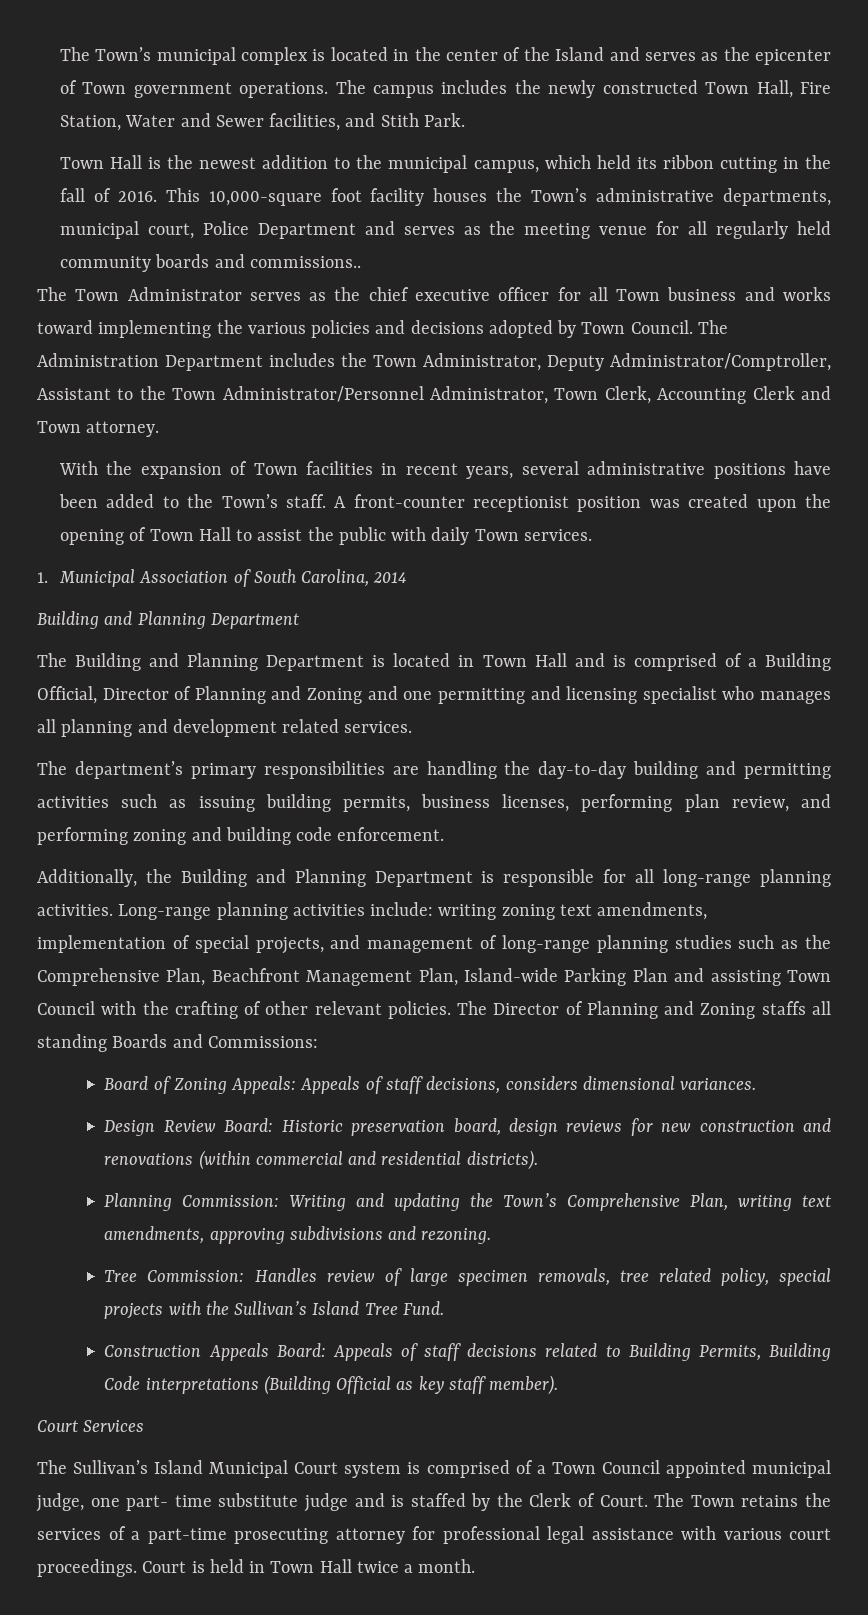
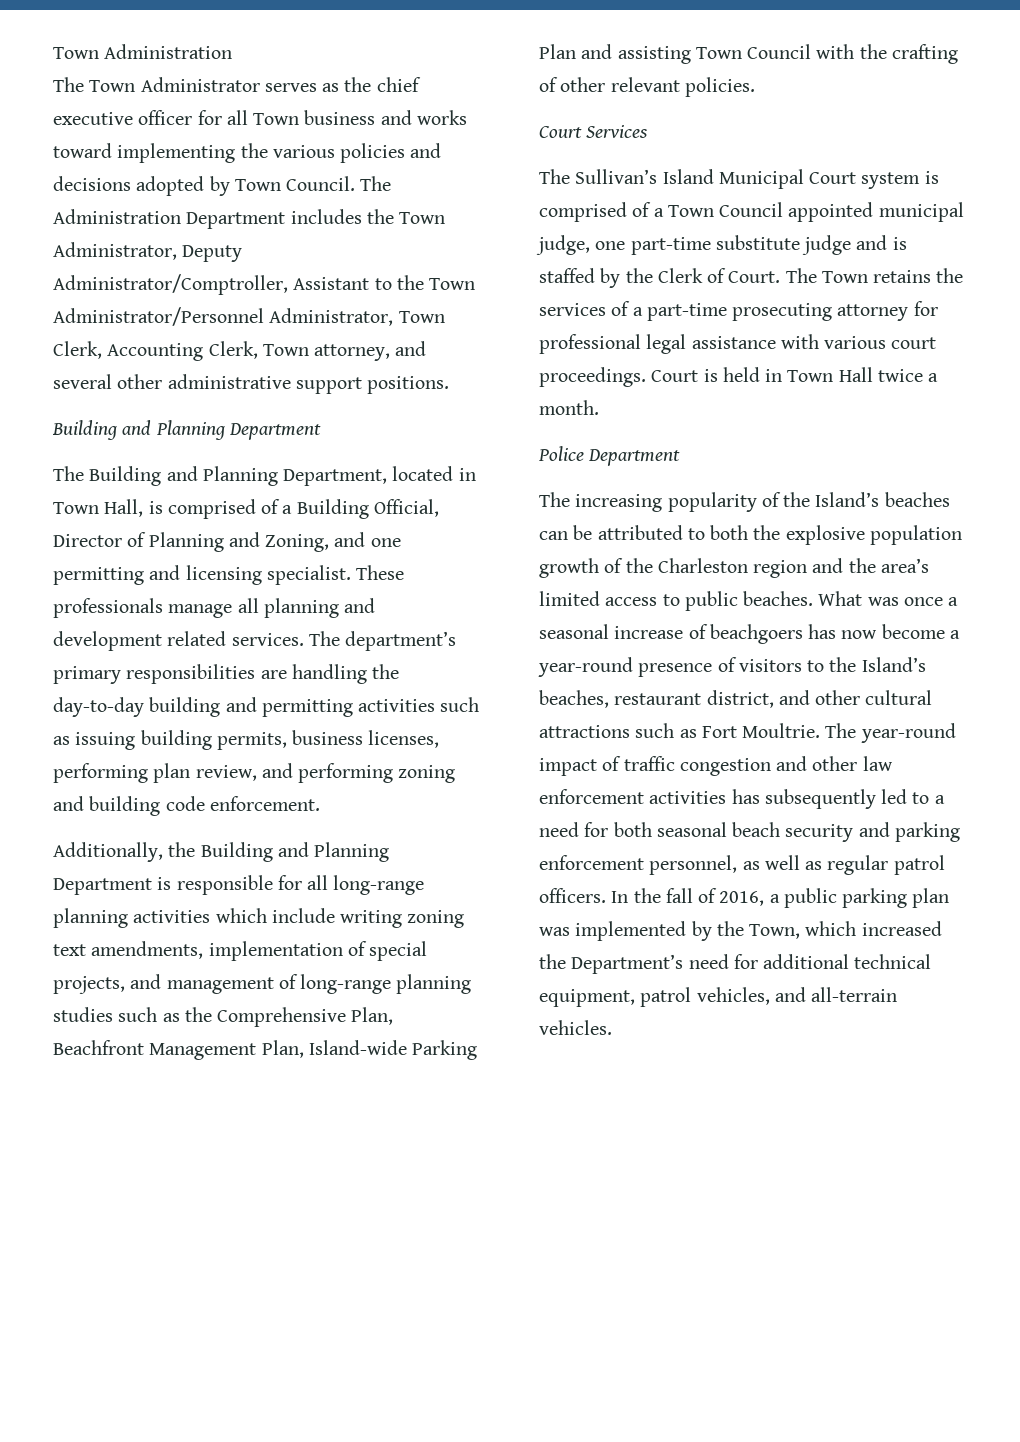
[59,47,831,65] [59,80,832,98] [59,113,465,131] [59,155,831,173] [59,188,831,206] [59,221,831,239] [59,254,361,272] The Town’s municipal complex is located in the center of the Island and serves as the epicenter of Town government operations. The campus includes the newly constructed Town Hall, Fire Station, Water and Sewer facilities, and Stith Park. // Town Hall is the newest addition to the municipal campus, which held its ribbon cutting in the fall of 2016. This 10,000-square foot facility houses the Town’s administrative departments, municipal court, Police Department and serves as the meeting venue for all regularly held community boards and commissions.. -> [53,44,233,59] Town Administration
[752,386,831,400] [37,421,160,437] [58,461,831,479] [58,494,831,512] [59,527,592,545] [37,569,408,587] Clerk and Town attorney. // With the expansion of Town facilities in recent years, several administrative positions have been added to the Town’s staff. A front-counter receptionist position was created upon the opening of Town Hall to assist the public with daily Town services. // 1. Municipal Association of South Carolina, 2014 -> [208,341,427,361] [53,374,450,394] Clerk, Town attorney, and several other administrative support positions.
[266,655,386,671] Department is -> [283,469,388,486] Department,
[534,653,605,667] Hall and -> [104,499,144,517] Hall,
[307,688,363,704] Zoning -> [265,534,330,552] Zoning,
[642,686,831,704] specialist who manages -> [266,565,405,585] [53,598,233,618] specialist. These professionals manage
(413, 727) // -> (304, 639) none
[37,902,434,920] activities. Long-range planning activities include: -> [133,908,335,923] activities which include
[457,1001,831,1019] [37,1034,318,1052] [104,1076,757,1094] [104,1118,832,1136] [104,1150,538,1170] [104,1193,831,1211] [104,1226,492,1244] [104,1268,832,1286] [104,1301,444,1319] [104,1343,832,1361] [104,1375,559,1395] The Director of Planning and Zoning staffs all standing Boards and Commissions: // Board of Zoning Appeals: Appeals of staff decisions, considers dimensional variances. // Design Review Board: Historic preservation board, design reviews for new construction and renovations (within commercial and residential districts). // Planning Commission: Writing and updating the Town’s Comprehensive Plan, writing text amendments, approving subdivisions and rezoning. // Tree Commission: Handles review of large specimen removals, tree related policy, special projects with the Sullivan’s Island Tree Fund. // Construction Appeals Board: Appeals of staff decisions related to Building Permits, Building Code interpretations (Building Official as key staff member). -> (755, 87) none
[126,1495,212,1511] part- time -> [630,237,711,255] part-time
(476, 1566) none -> [538,446,681,466] [539,492,950,512] [539,525,962,545] [539,558,929,578] [539,591,959,611] [539,624,960,644] [538,657,926,677] [539,690,933,708] [539,723,956,743] [539,756,893,776] [539,789,945,809] [539,822,960,842] [539,855,945,875] [539,888,950,908] [539,921,942,941] [539,954,932,974] [539,987,898,1007] [539,1020,612,1035] // Police Department // The increasing popularity of the Island’s beaches can be attributed to both the explosive population growth of the Charleston region and the area’s limited access to public beaches. What was once a seasonal increase of beachgoers has now become a year-round presence of visitors to the Island’s beaches, restaurant district, and other cultural attractions such as Fort Moultrie. The year-round impact of traffic congestion and other law enforcement activities has subsequently led to a need for both seasonal beach security and parking enforcement personnel, as well as regular patrol officers. In the fall of 2016, a public parking plan was implemented by the Town, which increased the Department’s need for additional technical equipment, patrol vehicles, and all-terrain vehicles.

